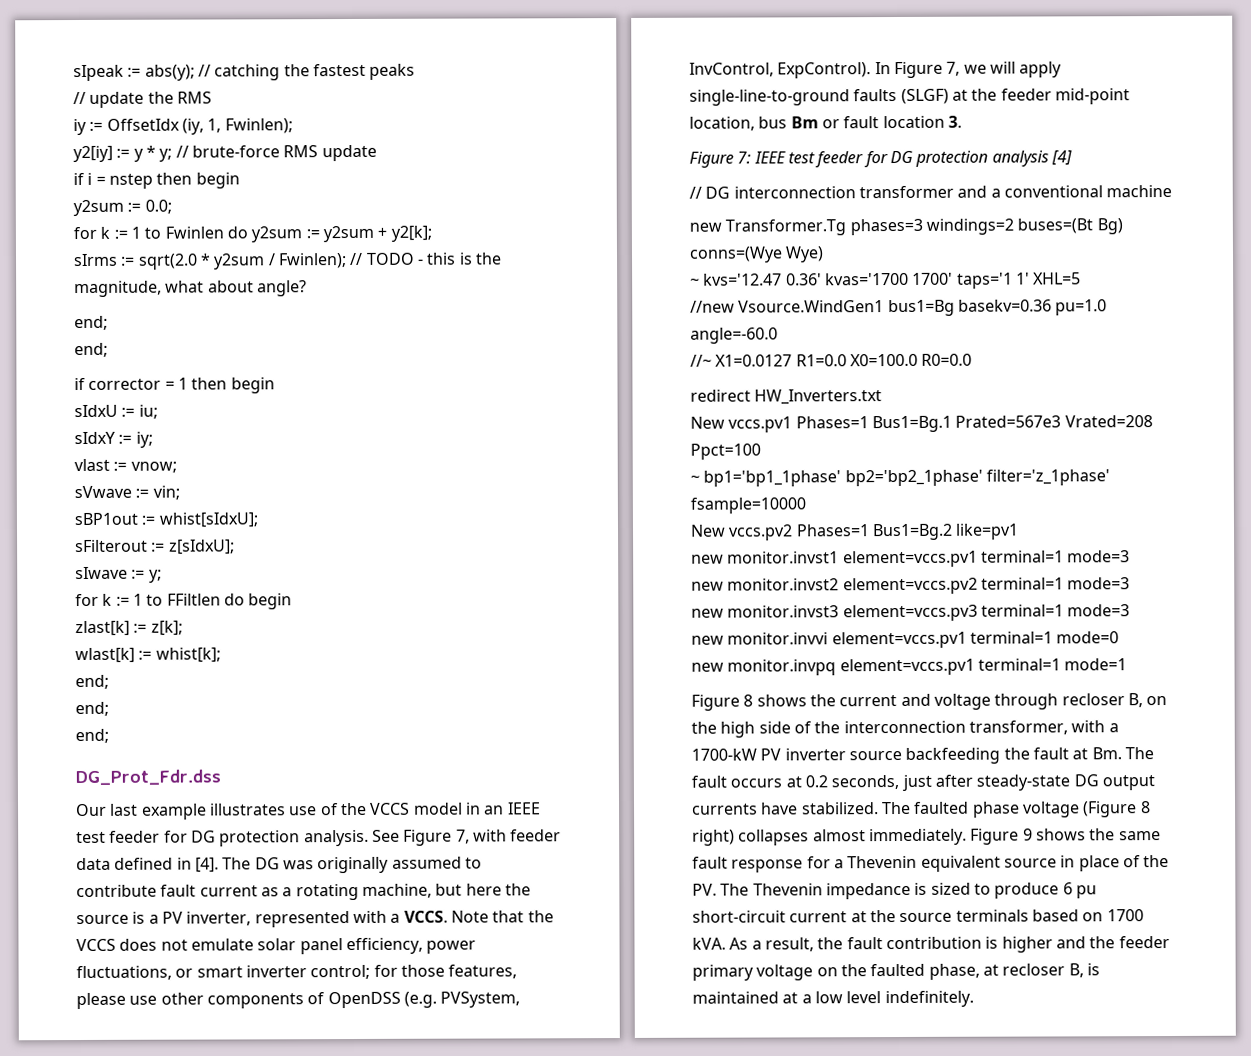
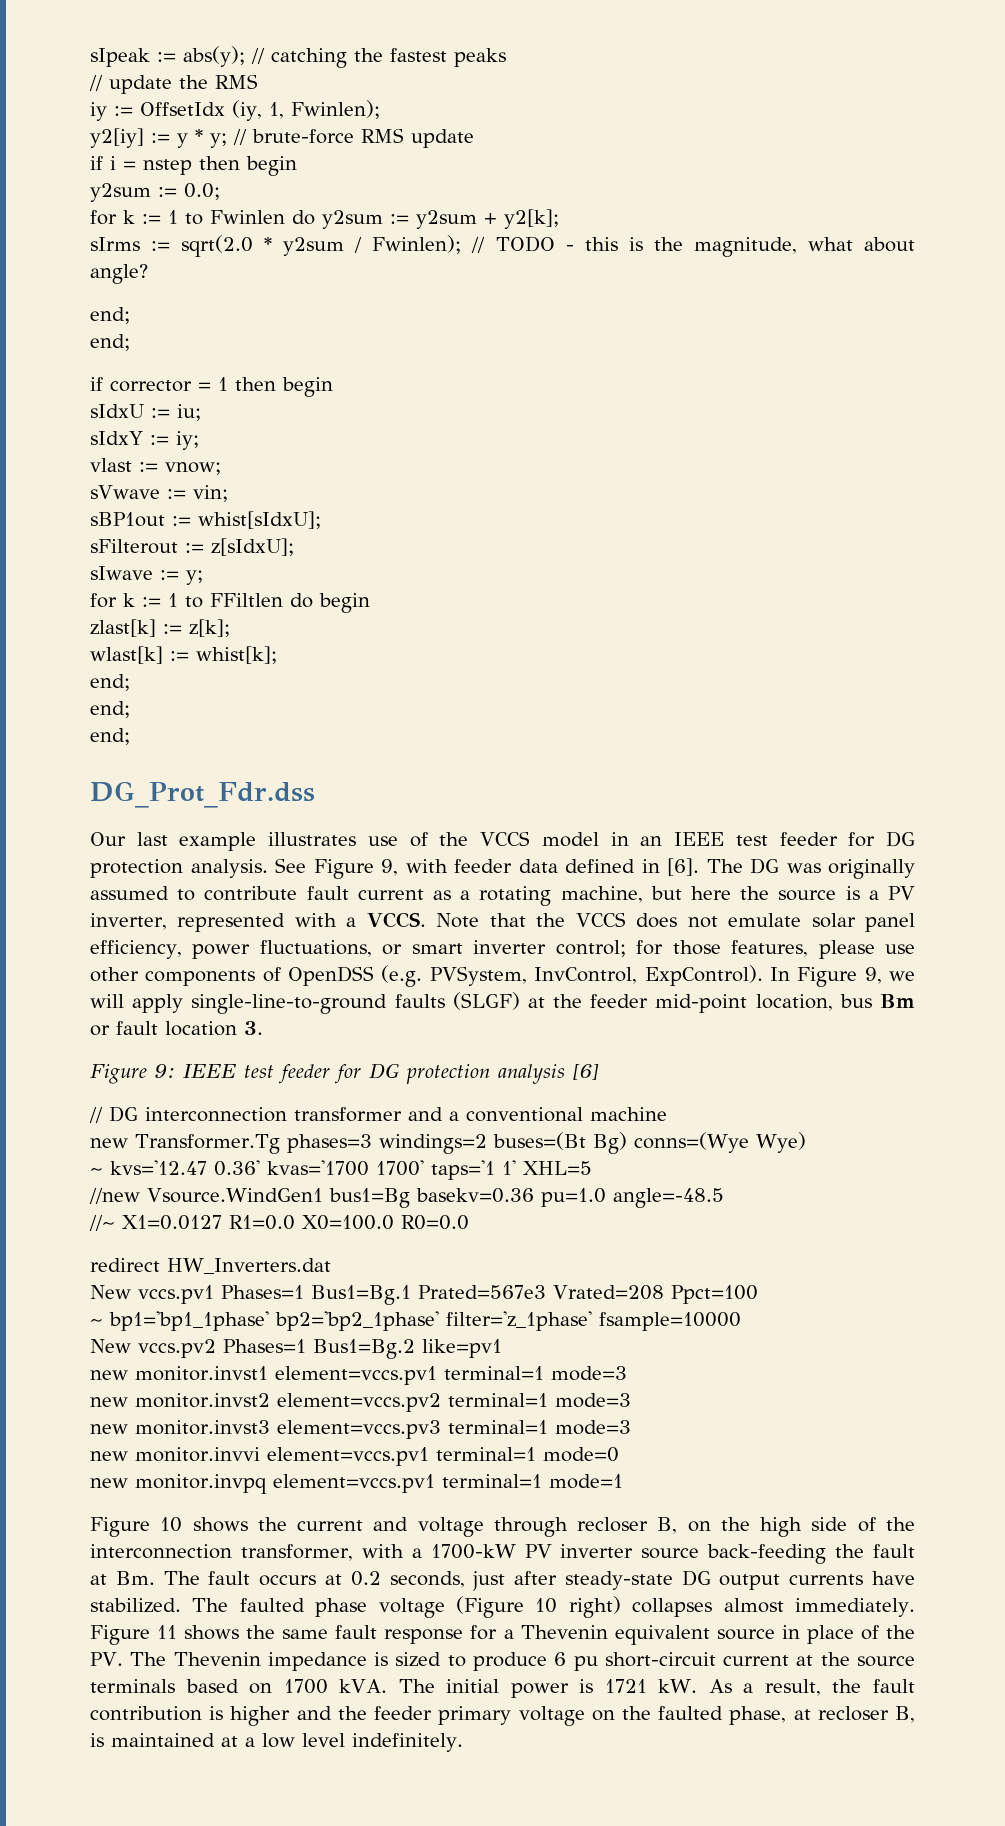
[455,829,470,844] 7, -> [381,859,398,876] 9,
[194,857,219,873] [4]. -> [667,858,699,876] [6].
[946,61,961,76] 7, -> [864,967,882,984] 9,
[737,151,752,164] 7: -> [155,1064,175,1078] 9:
[1050,150,1072,166] [4] -> [573,1063,599,1080] [6]
[690,327,778,344] angle=-60.0 -> [612,1188,724,1208] angle=-48.5
[754,389,883,405] HW_Inverters.txt -> [167,1258,331,1274] HW_Inverters.dat
[743,694,754,707] 8 -> [160,1517,183,1532] 10
[905,747,1001,764] backfeeding -> [707,1544,827,1564] back-feeding
[1140,801,1151,814] 8 -> [535,1598,558,1613] 10
[1022,828,1033,841] 9 -> [157,1625,178,1639] 11
(726, 943) none -> [398,1679,698,1698] The initial power is 1721 kW.

